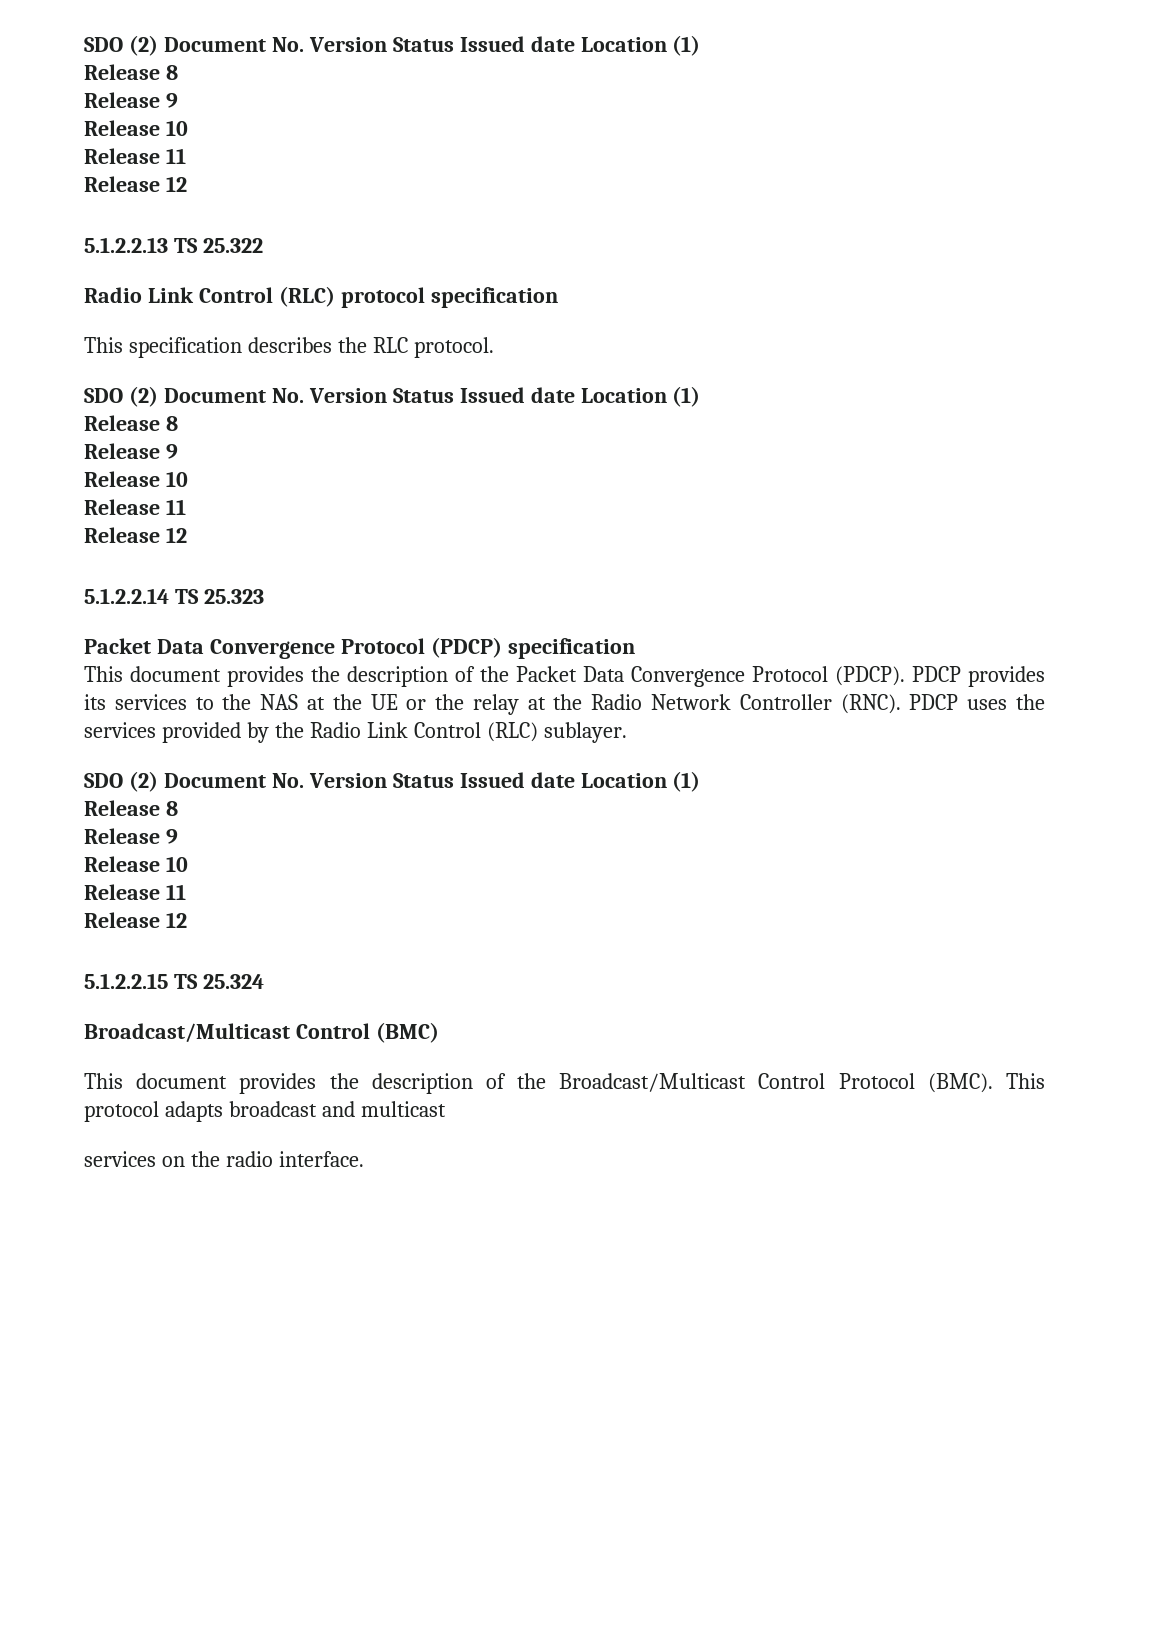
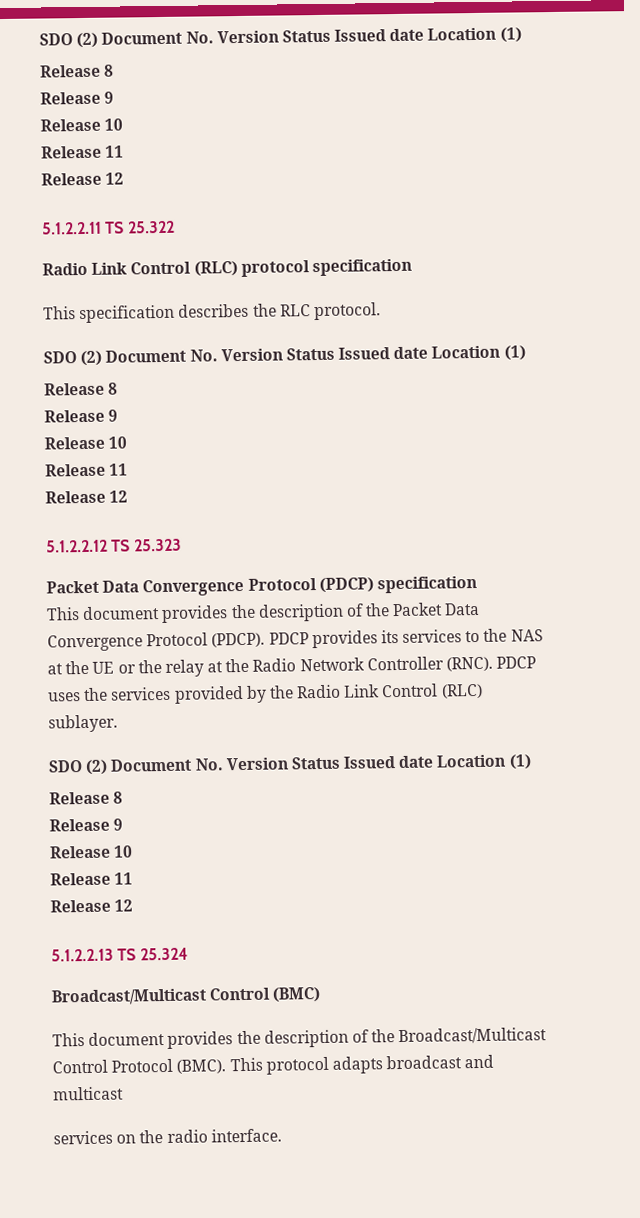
[84,237,168,253] 5.1.2.2.13 -> [42,221,102,235] 5.1.2.2.11
[84,588,169,604] 5.1.2.2.14 -> [46,539,108,553] 5.1.2.2.12
[84,973,168,989] 5.1.2.2.15 -> [51,948,114,962] 5.1.2.2.13

